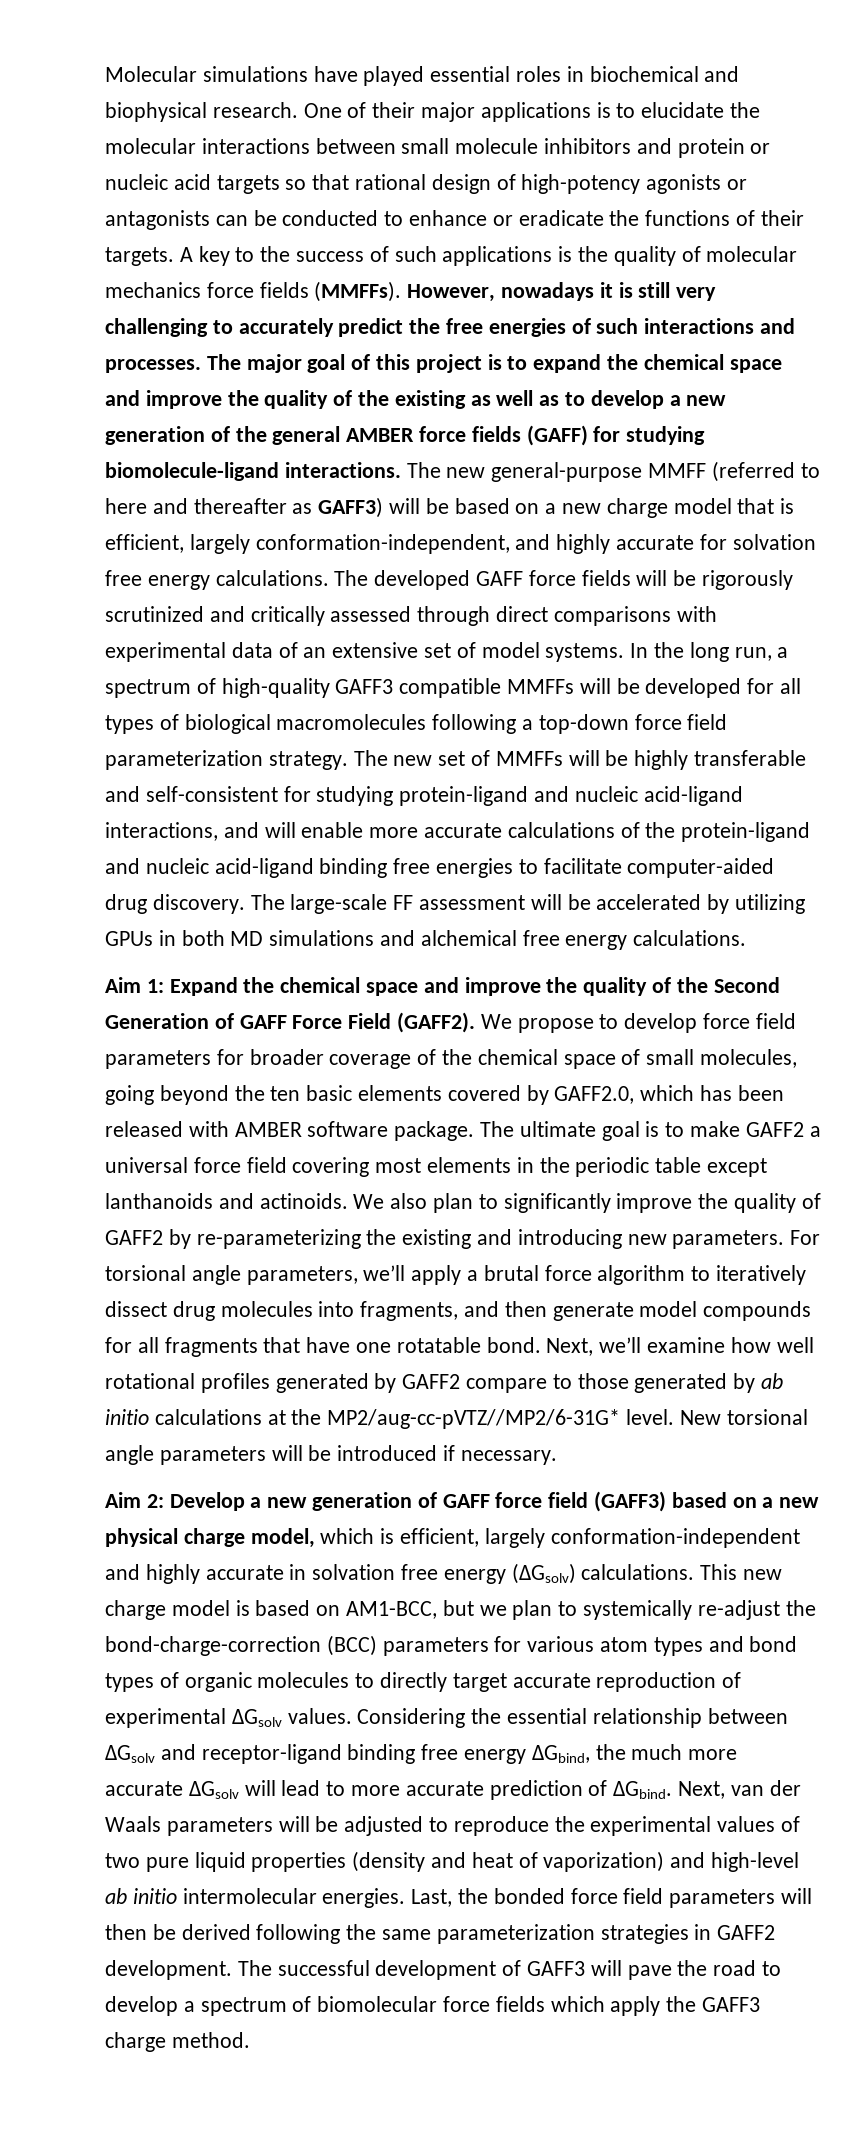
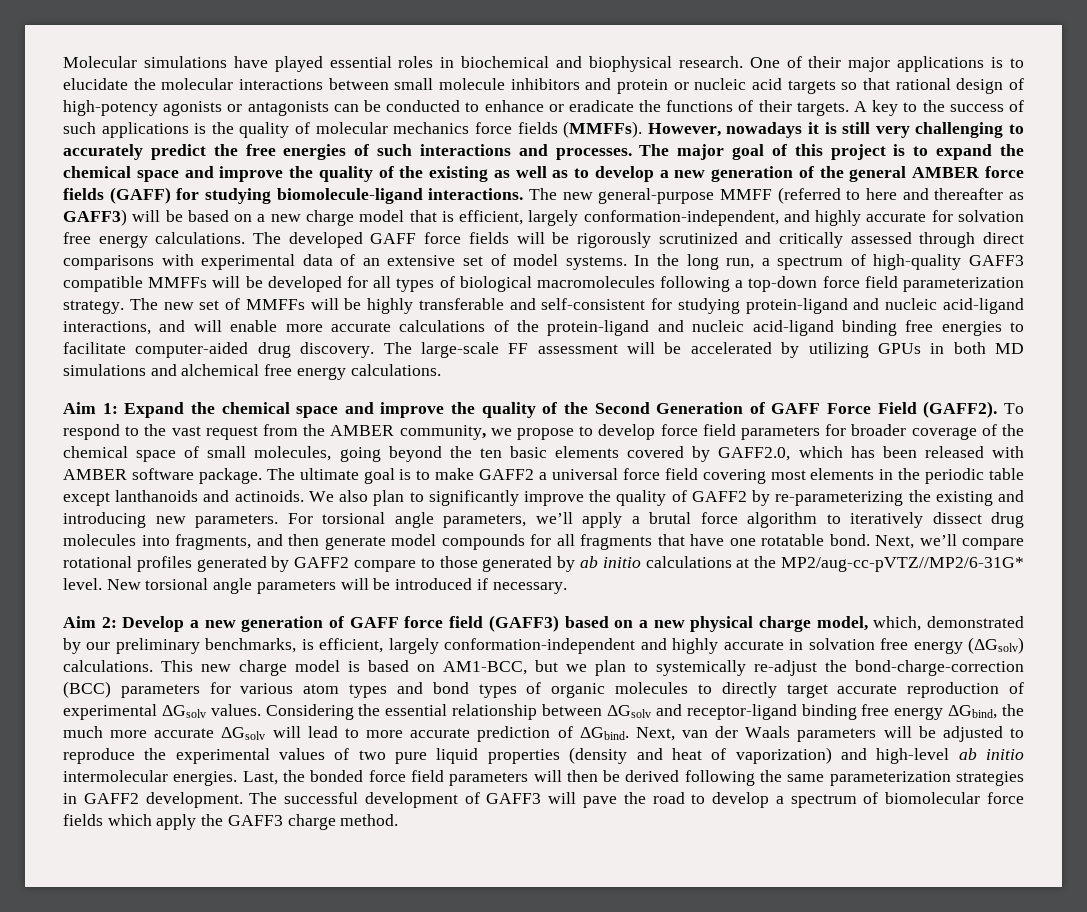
[480,1014,512,1029] We -> [1004,403,1025,414] [63,424,512,440] To respond to the vast request from the AMBER community, we
[647,1337,814,1353] examine how well -> [962,538,1024,550] compare
[320,1528,375,1544] which -> [873,616,1025,631] [63,638,297,654] which, demonstrated by our preliminary benchmarks,

